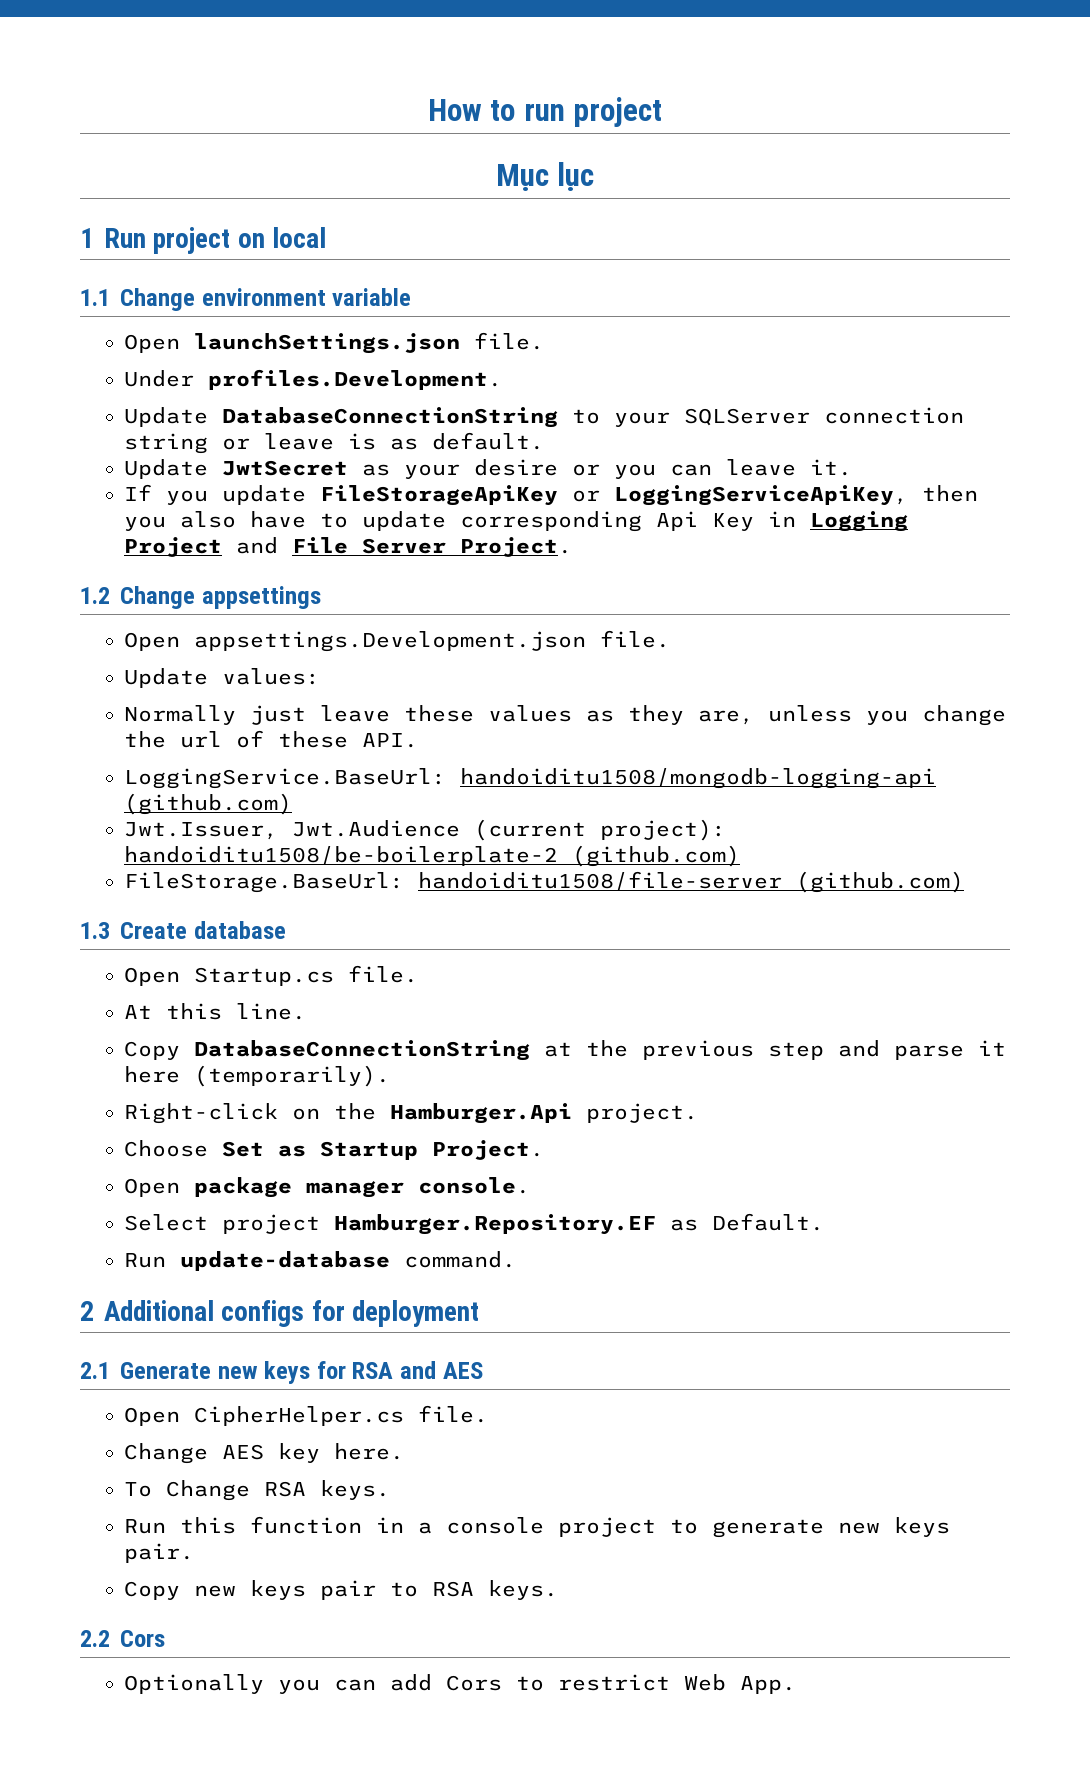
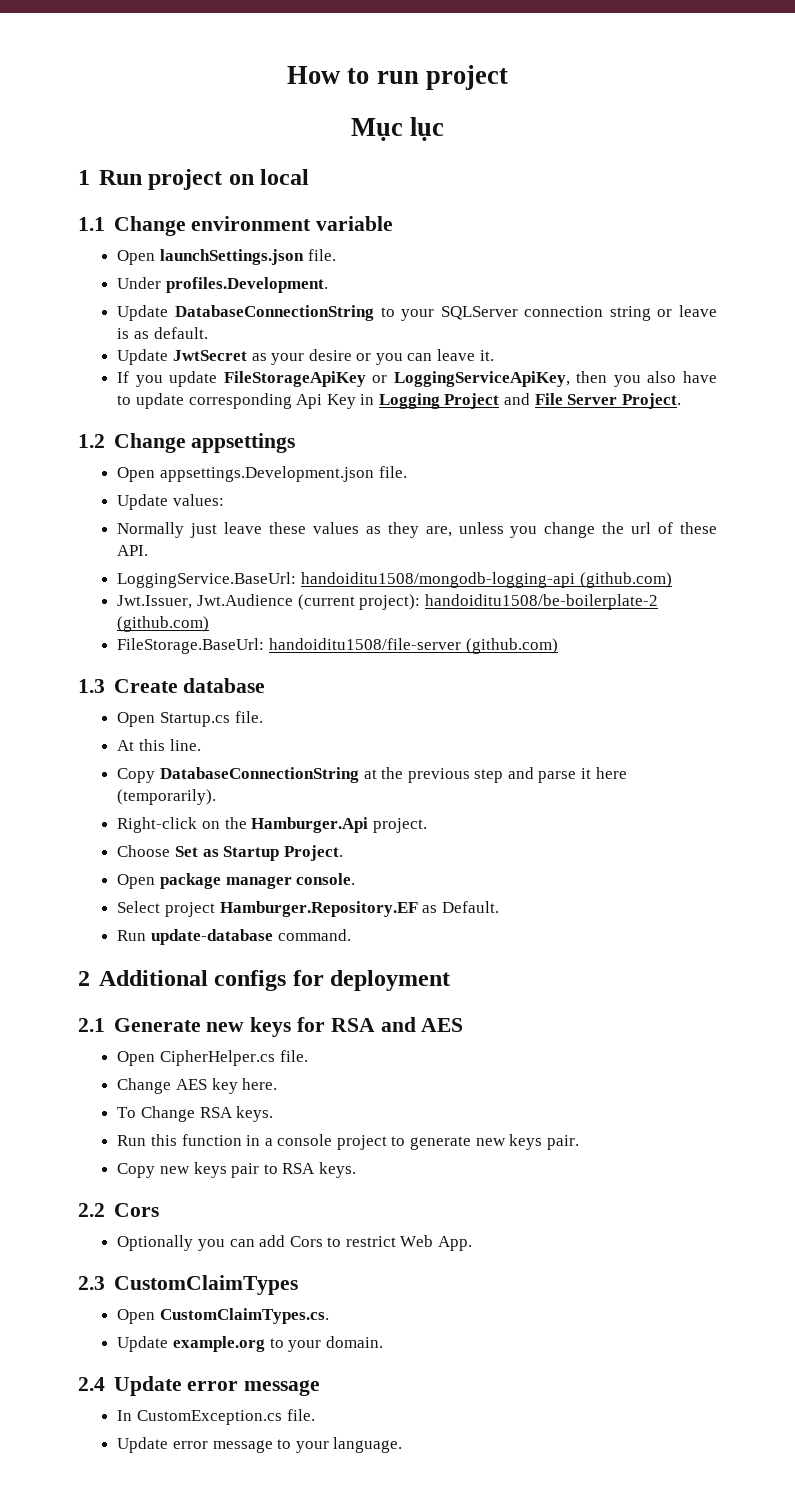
(797, 1685) none -> [78,1275,298,1295] [117,1308,329,1324] [117,1336,383,1352] [78,1376,321,1396] [117,1409,315,1425] [117,1437,403,1453] // 2.3 CustomClaimTypes // Open CustomClaimTypes.cs. // Update example.org to your domain. // 2.4 Update error message // In CustomException.cs file. // Update error message to your language.

